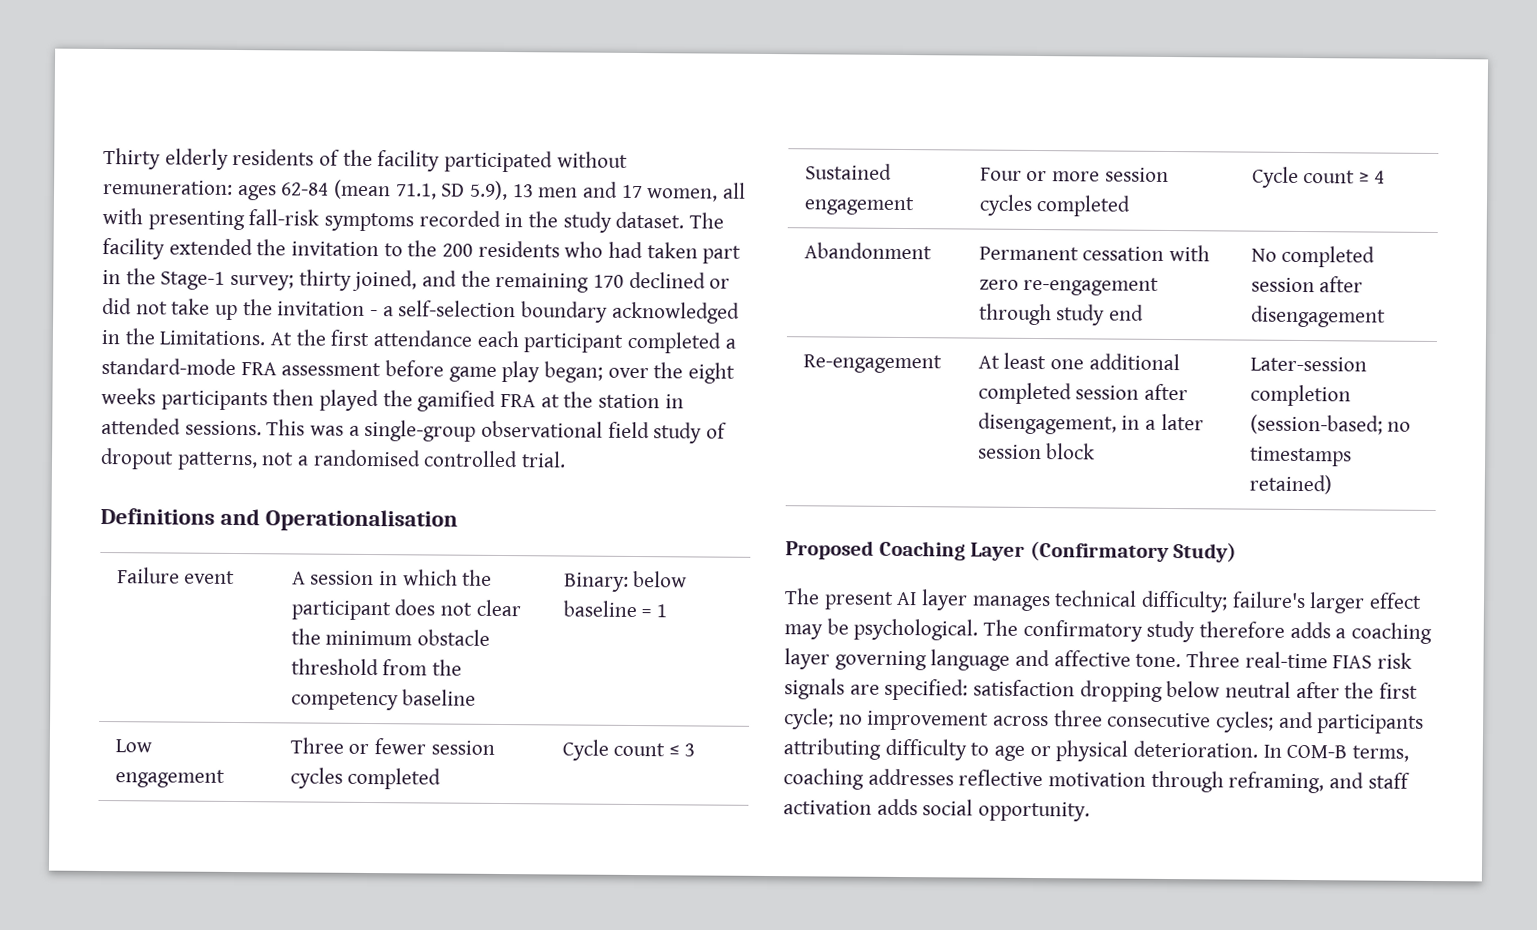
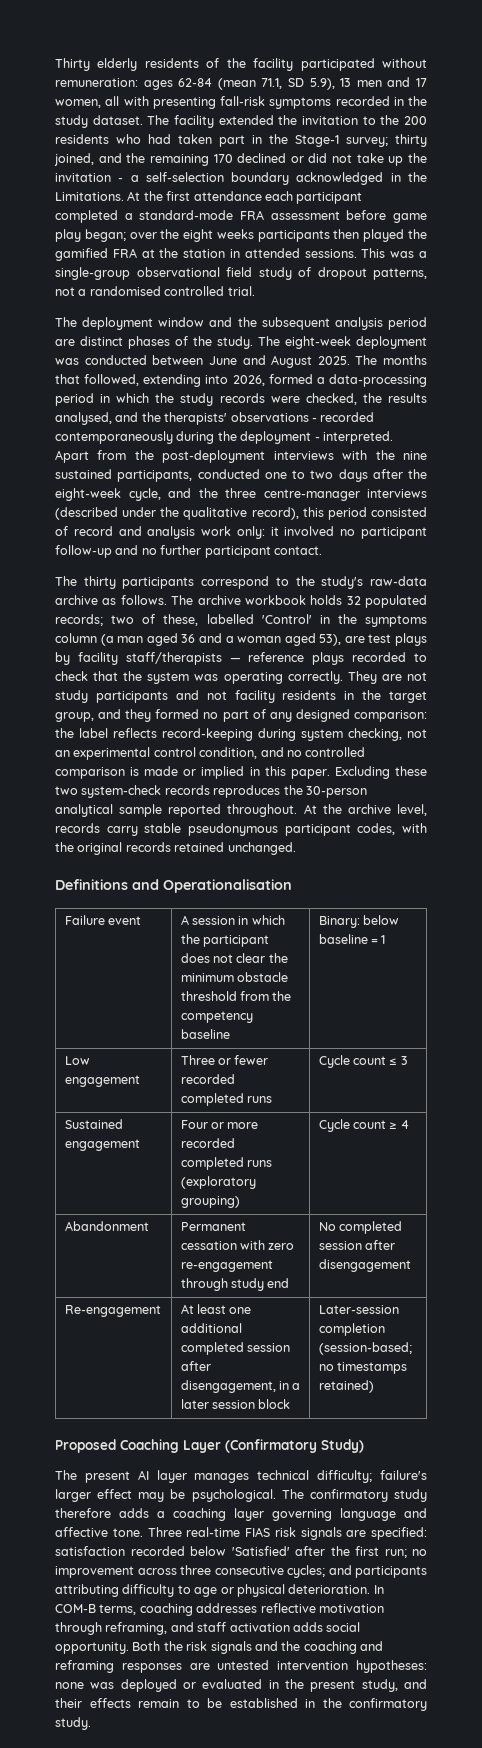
(567, 459) none -> [55,317,427,330] [55,336,427,349] [55,355,427,368] [55,374,427,387] [55,393,427,406] [55,412,375,425] [55,431,393,444] [55,450,427,463] [55,469,427,482] [55,488,427,501] [55,507,427,520] [55,526,427,539] [55,545,322,558] [55,576,428,589] [55,595,427,608] [55,614,427,627] [55,633,427,646] [55,652,427,665] [55,671,427,684] [55,690,427,703] [55,709,427,722] [55,728,427,741] [55,747,366,760] [55,766,427,779] [55,785,367,798] [55,804,428,817] [55,823,427,836] [55,842,296,855] // The deployment window and the subsequent analysis period are distinct phases of the study. The eight-week deployment was conducted between June and August 2025. The months that followed, extending into 2026, formed a data-processing period in which the study records were checked, the results analysed, and the therapists' observations - recorded contemporaneously during the deployment - interpreted. Apart from the post-deployment interviews with the nine sustained participants, conducted one to two days after the eight-week cycle, and the three centre-manager interviews (described under the qualitative record), this period consisted of record and analysis work only: it involved no participant follow-up and no further participant contact. // The thirty participants correspond to the study's raw-data archive as follows. The archive workbook holds 32 populated records; two of these, labelled 'Control' in the symptoms column (a man aged 36 and a woman aged 53), are test plays by facility staff/therapists — reference plays recorded to check that the system was operating correctly. They are not study participants and not facility residents in the target group, and they formed no part of any designed comparison: the label reflects record-keeping during system checking, not an experimental control condition, and no controlled comparison is made or implied in this paper. Excluding these two system-check records reproduces the 30-person analytical sample reported throughout. At the archive level, records carry stable pseudonymous participant codes, with the original records retained unchanged.
[430,740,495,755] [289,767,442,790] session cycles completed -> [180,1074,235,1084] [180,1093,272,1106] recorded completed runs
[1104,167,1169,182] [978,194,1132,217] session cycles completed -> [180,1138,235,1148] [180,1157,272,1170] [180,1176,256,1189] [180,1196,240,1208] recorded completed runs (exploratory grouping)
[1079,680,1292,702] dropping below neutral -> [130,1546,290,1556] recorded below 'Satisfied'
[784,708,834,730] cycle; -> [384,1549,407,1558] run;
(1091, 811) none -> [132,1641,383,1654] [55,1660,428,1673] [55,1679,427,1692] [55,1698,427,1711] [55,1717,91,1730] Both the risk signals and the coaching and reframing responses are untested intervention hypotheses: none was deployed or evaluated in the present study, and their effects remain to be established in the confirmatory study.

